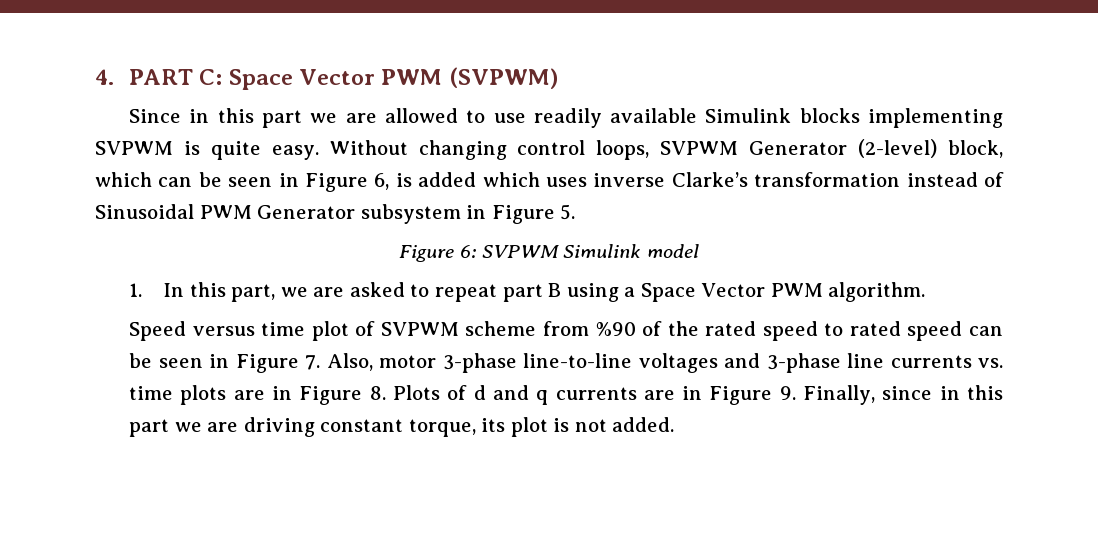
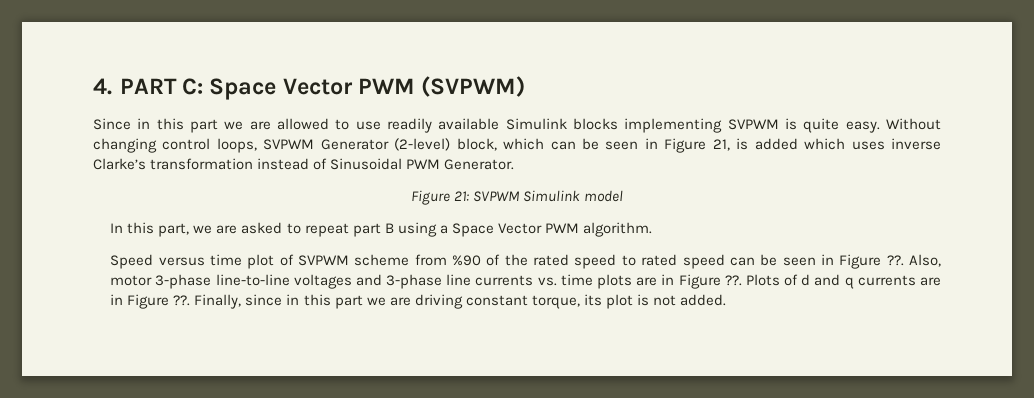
[374,173,390,190] 6, -> [712,139,730,151] 21,
[257,204,576,224] [399,245,476,262] Generator subsystem in Figure 5. // Figure 6: -> [444,159,515,170] [410,190,469,205] Generator. // Figure 21:
[129,283,143,297] 1. -> (624, 196) none
[305,355,321,370] 7. -> [886,255,904,266] ??.
[369,386,386,400] 8. -> [724,275,742,286] ??.
[779,386,796,400] 9. -> [173,295,191,306] ??.

